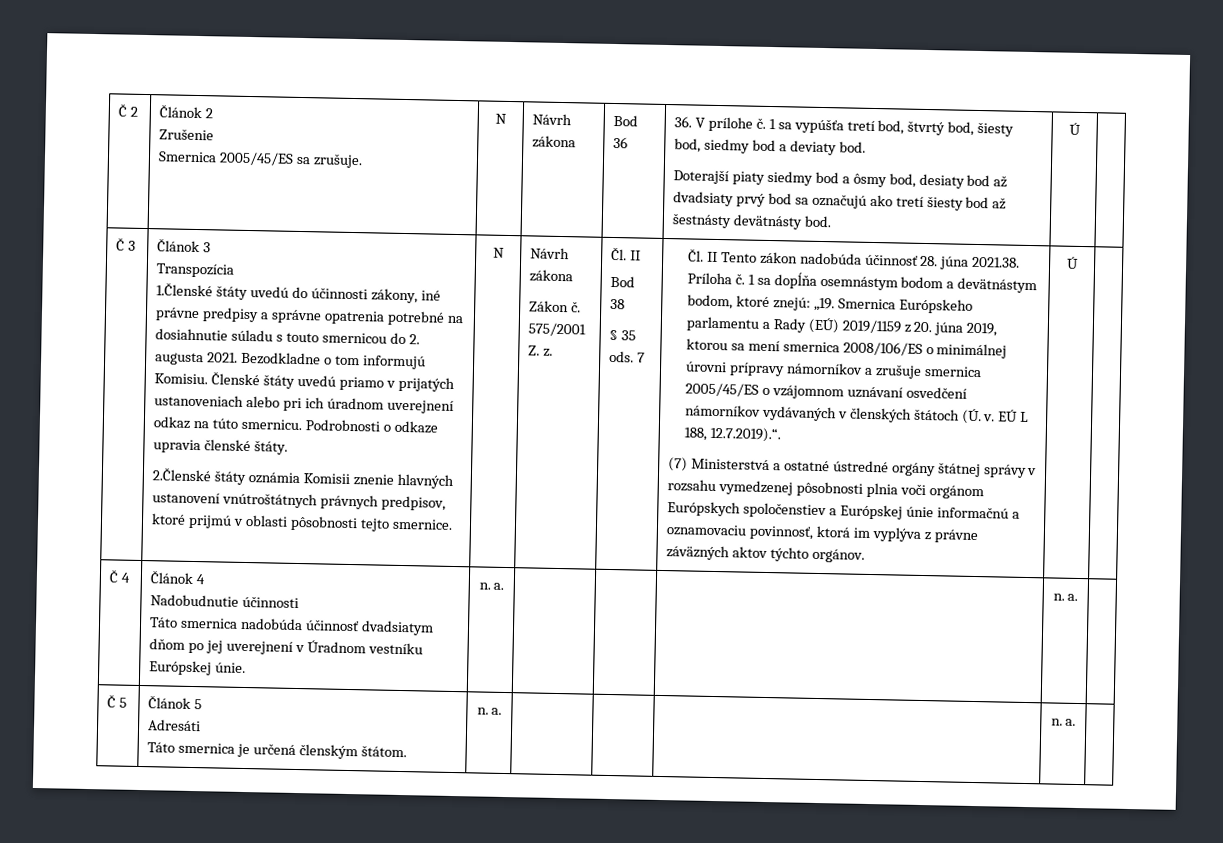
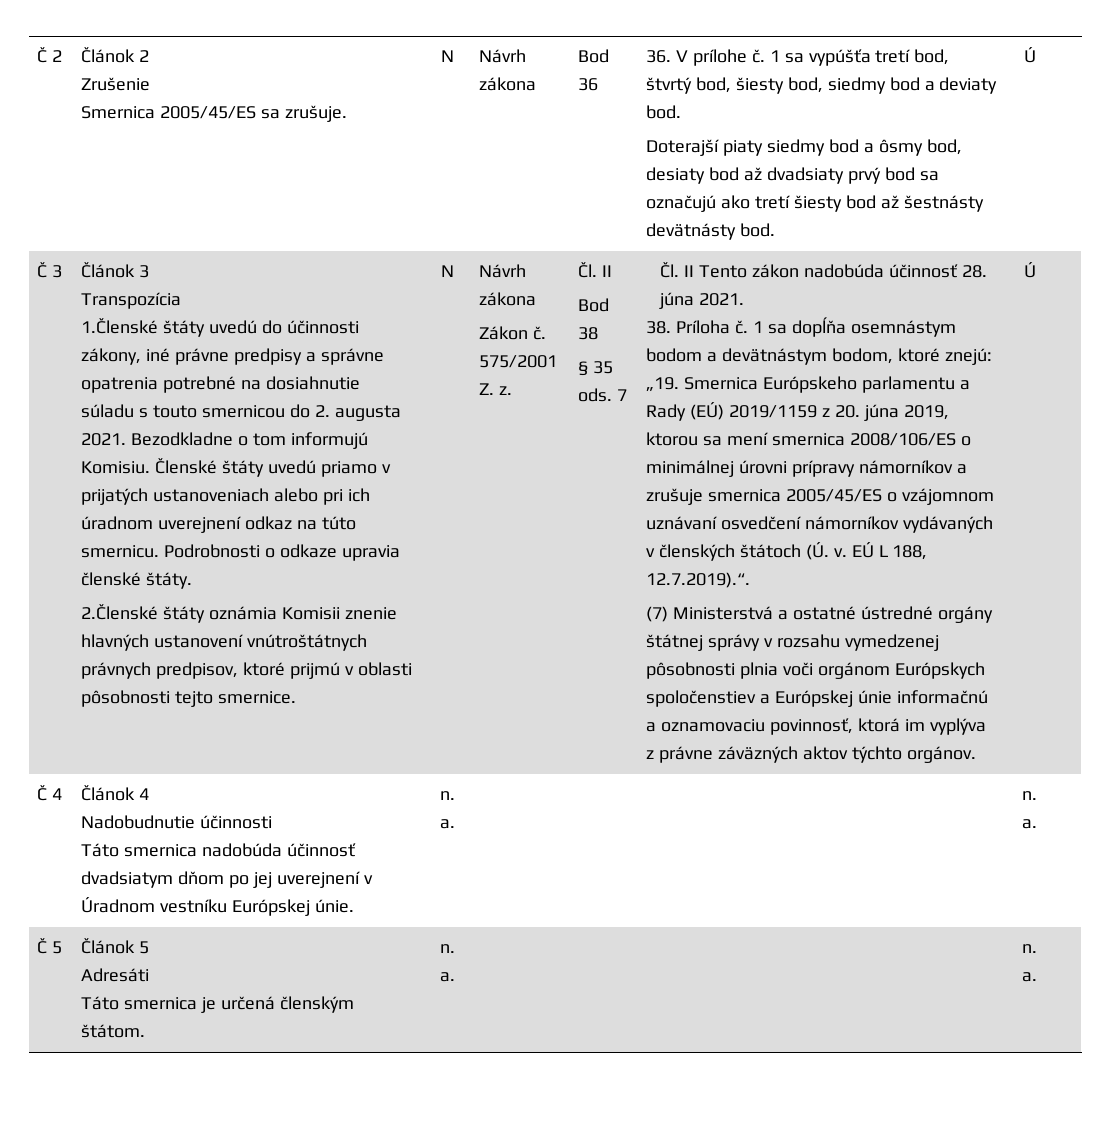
[972,256,1021,268] 2021.38. -> [699,293,745,306] [646,321,672,334] 2021. // 38.

